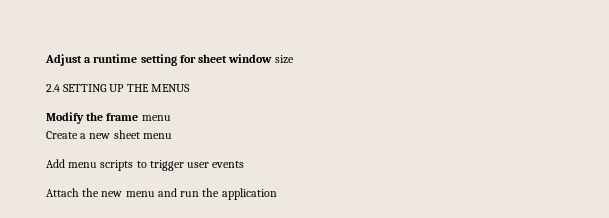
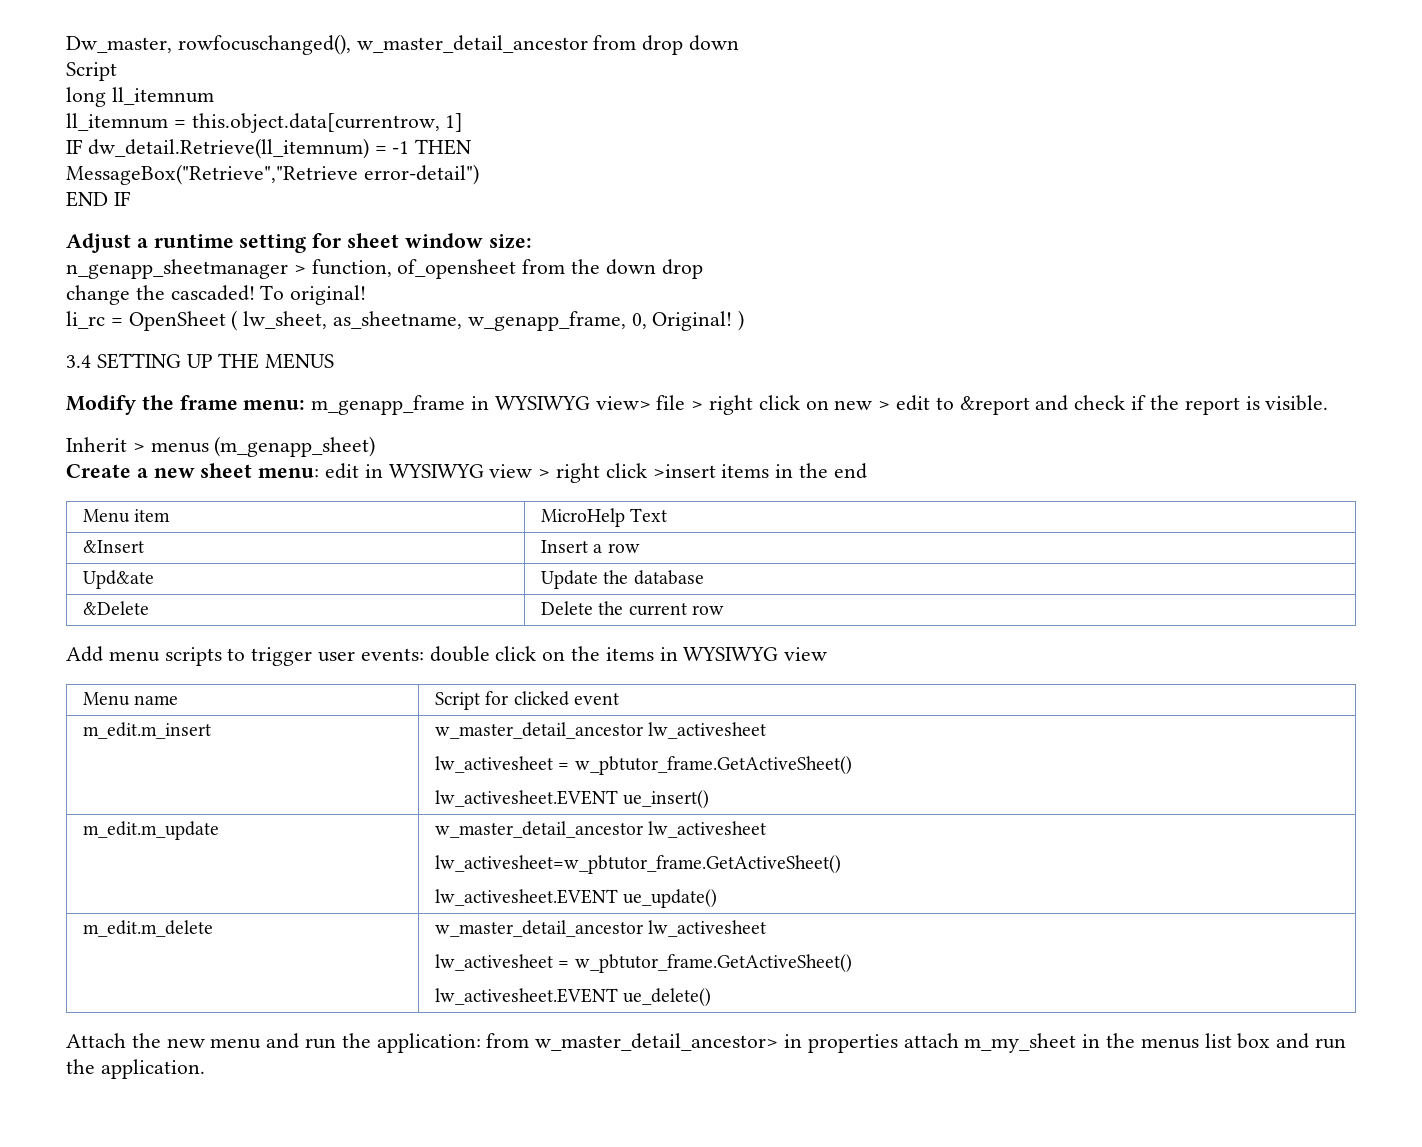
(45, 60) none -> [66,34,740,55] [66,62,117,81] [66,87,214,107] [66,113,464,133] [66,138,472,159] [66,164,479,185] [66,191,131,207] Dw_master, rowfocuschanged(), w_master_detail_ancestor from drop down // Script // long ll_itemnum // ll_itemnum = this.object.data[currentrow, 1] // IF dw_detail.Retrieve(ll_itemnum) = -1 THEN // MessageBox("Retrieve","Retrieve error-detail") // END IF //
[274,55,294,64] [46,84,60,92] size // 2.4 -> [488,234,532,249] [66,259,703,279] [66,285,367,305] [66,310,745,331] [66,355,91,368] size: // n_genapp_sheetmanager > function, of_opensheet from the down drop // change the cascaded! To original! // li_rc = OpenSheet ( lw_sheet, as_sheetname, w_genapp_frame, 0, Original! ) // 3.4
[141,115,171,121] [46,130,172,139] menu // Create a new sheet menu -> [243,395,1329,415] [66,436,376,457] [66,463,867,483] [83,509,171,523] [541,508,668,527] [83,540,145,553] [541,540,640,553] [83,570,155,589] [541,570,704,589] [83,601,150,615] [541,601,724,616] menu: m_genapp_frame in WYSIWYG view> file > right click on new > edit to &report and check if the report is visible. // Inherit > menus (m_genapp_sheet) // Create a new sheet menu: edit in WYSIWYG view > right click >insert items in the end // Menu item | MicroHelp Text // &Insert | Insert a row // Upd&ate | Update the database // &Delete | Delete the current row
[212,161,245,168] events -> [360,646,828,662] [83,692,179,706] [435,691,619,710] [83,722,212,739] [435,722,767,739] [435,756,852,775] [435,790,710,808] [83,821,220,840] [435,821,767,838] [435,855,842,874] [435,889,718,908] [83,920,214,937] [435,920,767,937] [435,954,852,973] [435,988,712,1006] events: double click on the items in WYSIWYG view // Menu name | Script for clicked event // m_edit.m_insert | w_master_detail_ancestor lw_activesheet // lw_activesheet = w_pbtutor_frame.GetActiveSheet() // lw_activesheet.EVENT ue_insert() // m_edit.m_update | w_master_detail_ancestor lw_activesheet // lw_activesheet=w_pbtutor_frame.GetActiveSheet() // lw_activesheet.EVENT ue_update() // m_edit.m_delete | w_master_detail_ancestor lw_activesheet // lw_activesheet = w_pbtutor_frame.GetActiveSheet() // lw_activesheet.EVENT ue_delete()
[221,188,277,200] application -> [376,1033,1347,1053] [66,1059,205,1079] application: from w_master_detail_ancestor> in properties attach m_my_sheet in the menus list box and run the application.

